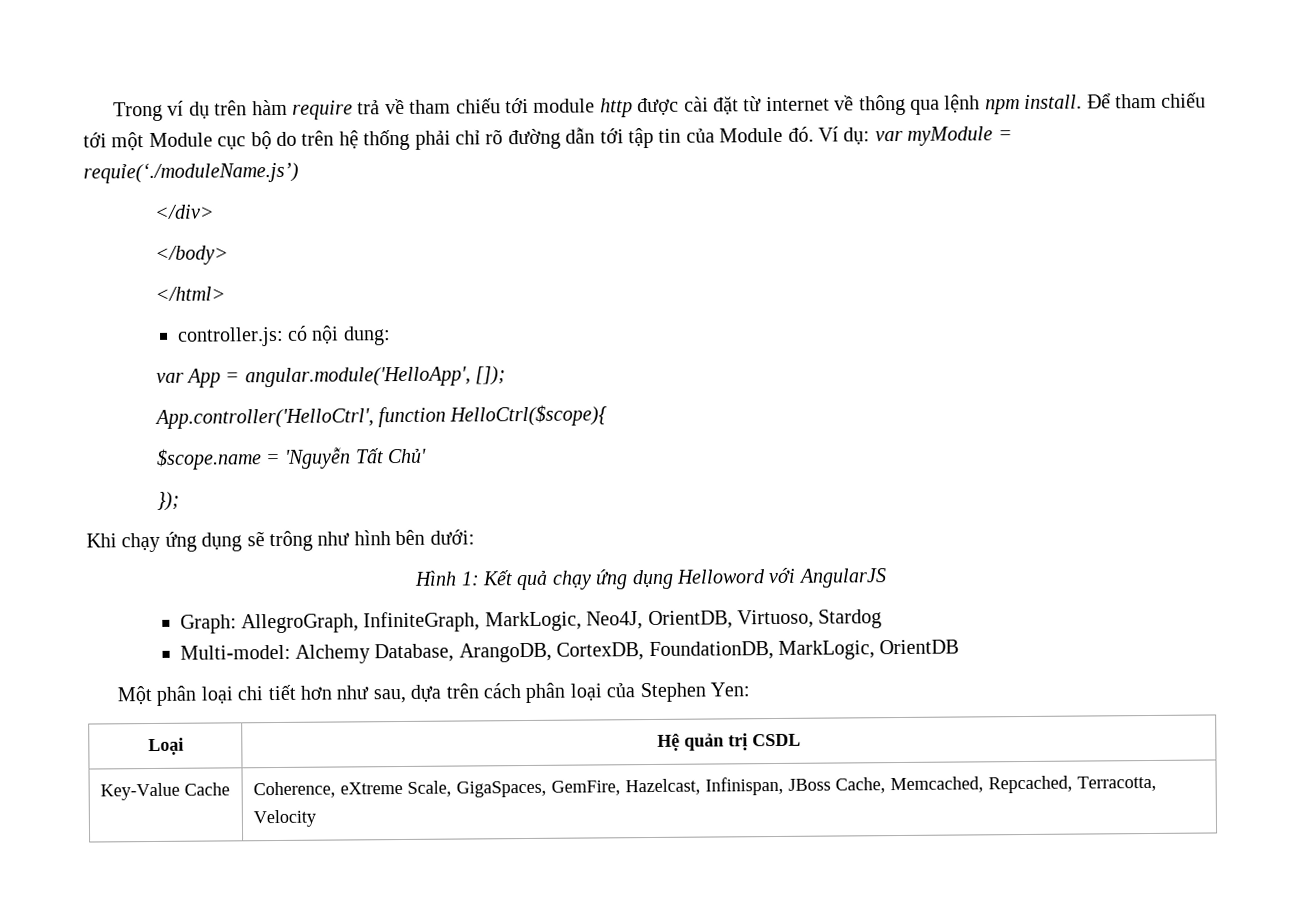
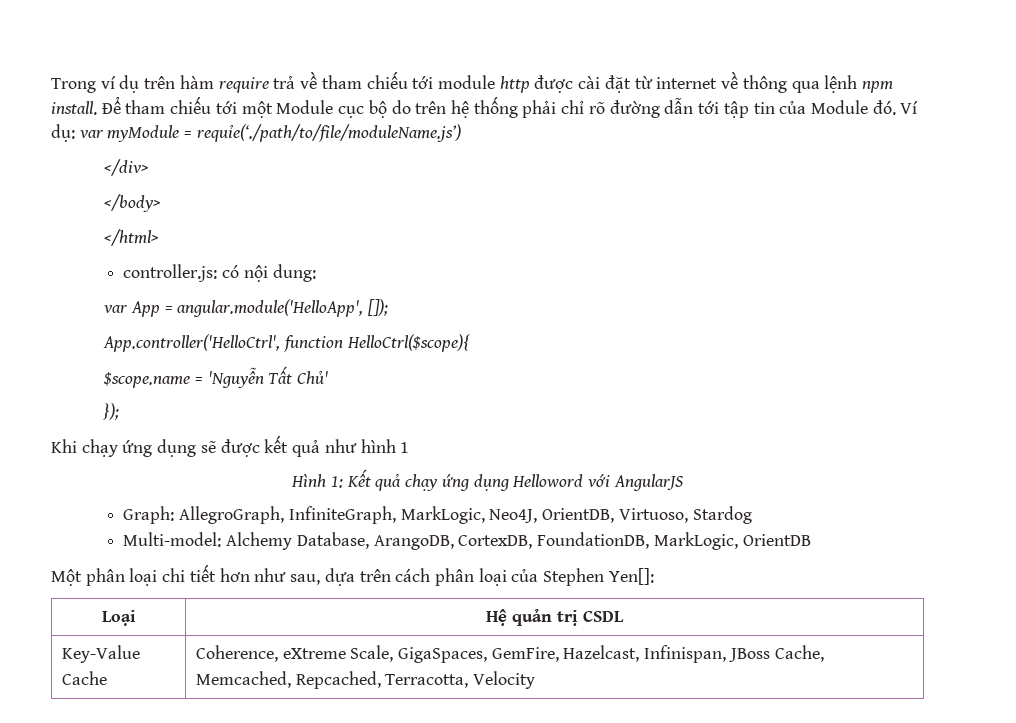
[83,161,299,184] requỉe(‘./moduleName.js’) -> [196,124,461,142] requỉe(‘./path/to/file/moduleName.js’)
[269,529,475,552] trông như hình bên dưới: -> [220,435,410,457] được kết quả như hình 1
[709,682,750,697] Yen: -> [608,568,654,585] Yen[]:

